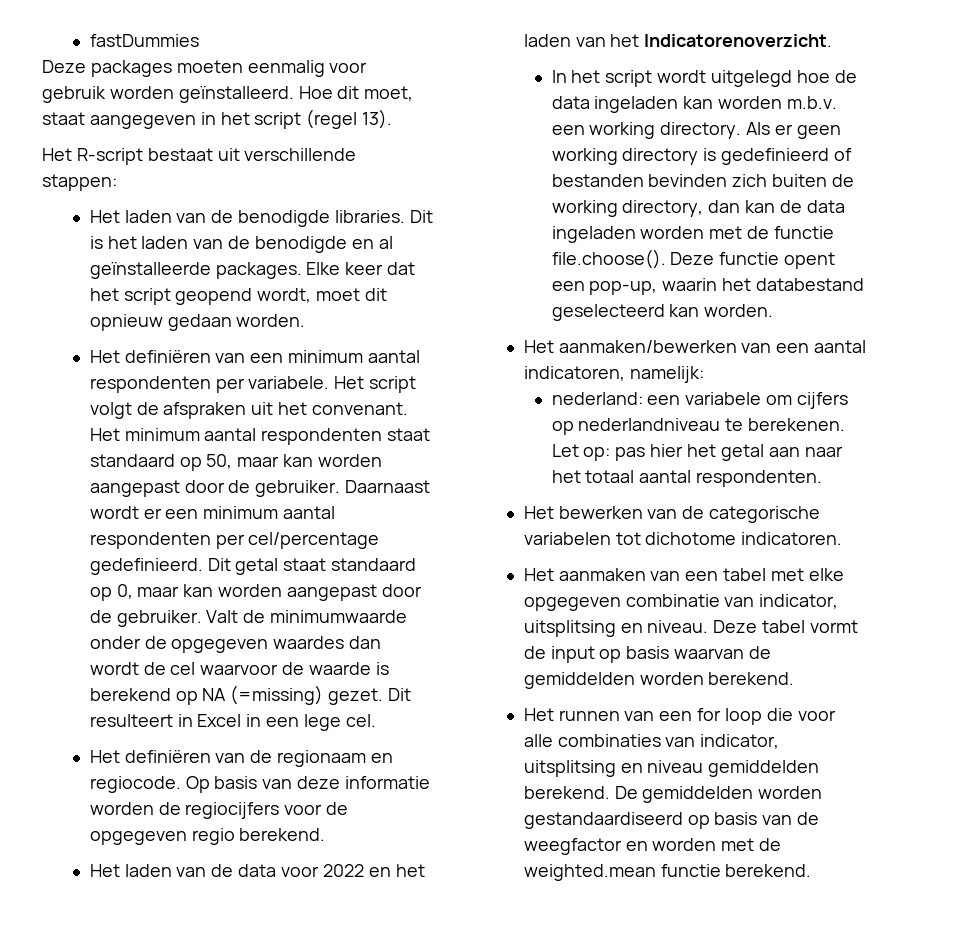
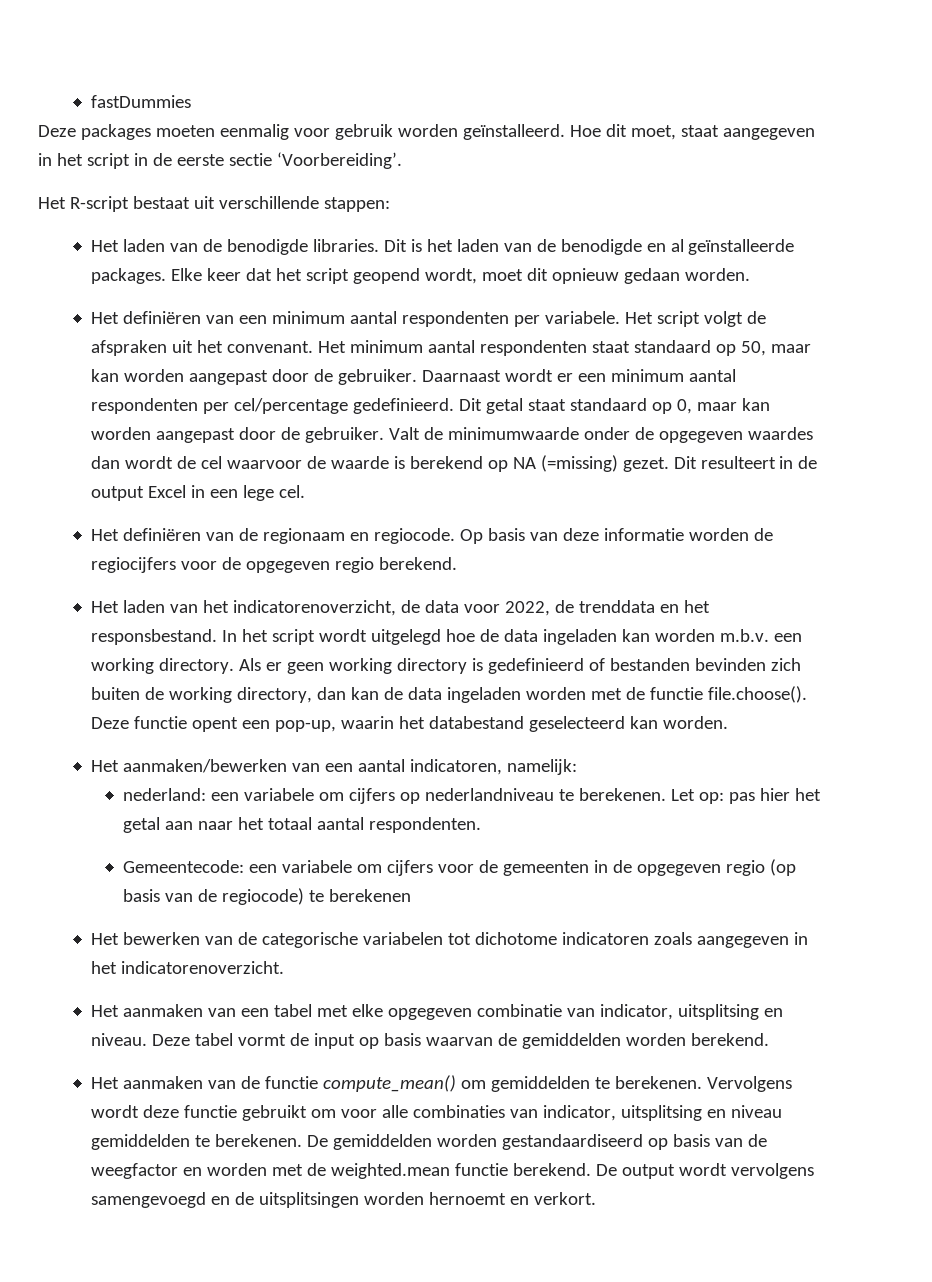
[306,109,393,129] (regel 13). -> [133,152,402,169] in de eerste sectie ‘Voorbereiding’.
(193, 720) none -> [798,456,818,469] [90,486,144,501] de output
(207, 872) none -> [202,600,396,616] het indicatorenoverzicht,
[322,864,425,877] [523,34,833,47] 2022 en het laden van het Indicatorenoverzicht. // -> [504,600,710,616] [90,629,217,645] 2022, de trenddata en het responsbestand.
(823, 478) none -> [122,859,796,876] [122,888,411,905] // Gemeentecode: een variabele om cijfers voor de gemeenten in de opgegeven regio (op basis van de regiocode) te berekenen
[741,532,843,545] indicatoren. -> [561,932,808,948] [90,961,284,974] indicatoren zoals aangegeven in het indicatorenoverzicht.
[558,708,793,725] runnen van een for loop die -> [122,1075,792,1092] [90,1105,336,1121] aanmaken van de functie compute_mean() om gemiddelden te berekenen. Vervolgens wordt deze functie gebruikt om
[523,786,610,799] berekend. -> [194,1134,302,1147] te berekenen.
(812, 870) none -> [595,1163,814,1179] [90,1192,596,1208] De output wordt vervolgens samengevoegd en de uitsplitsingen worden hernoemt en verkort.

